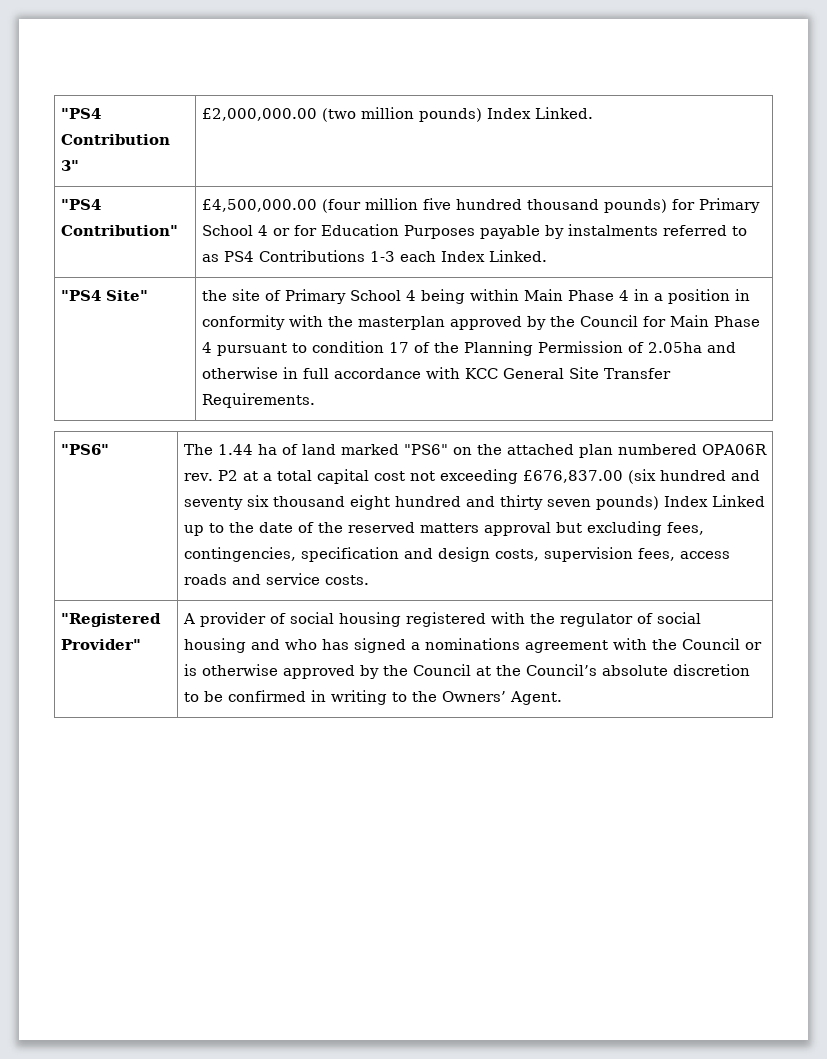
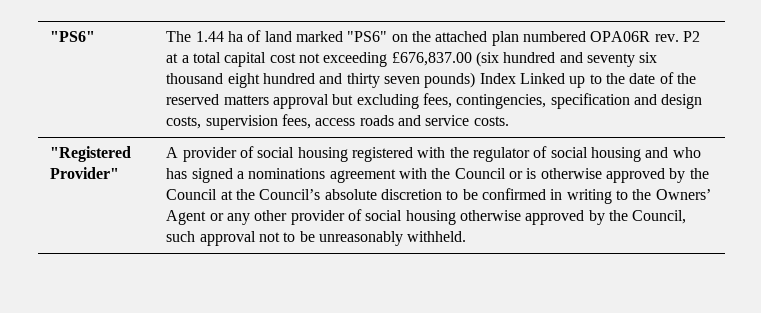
[60,108,101,119] [60,134,170,145] [60,160,79,171] [201,107,593,122] [60,199,101,210] [60,225,178,236] [201,198,760,213] [201,224,747,239] [201,250,547,262] [60,290,148,301] [201,289,750,304] [201,315,760,330] [201,341,736,356] [201,367,671,379] [201,393,315,408] "PS4 Contribution 3" | £2,000,000.00 (two million pounds) Index Linked. // "PS4 Contribution" | £4,500,000.00 (four million five hundred thousand pounds) for Primary School 4 or for Education Purposes payable by instalments referred to as PS4 Contributions 1-3 each Index Linked. // "PS4 Site" | the site of Primary School 4 being within Main Phase 4 in a position in conformity with the masterplan approved by the Council for Main Phase 4 pursuant to condition 17 of the Planning Permission of 2.05ha and otherwise in full accordance with KCC General Site Transfer Requirements. // -> (50, 36) none
[509,691,562,705] Agent. -> [166,209,687,225] [166,231,467,246] Agent or any other provider of social housing otherwise approved by the Council, such approval not to be unreasonably withheld.

